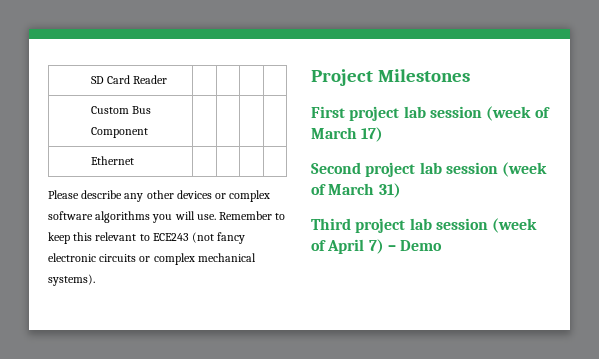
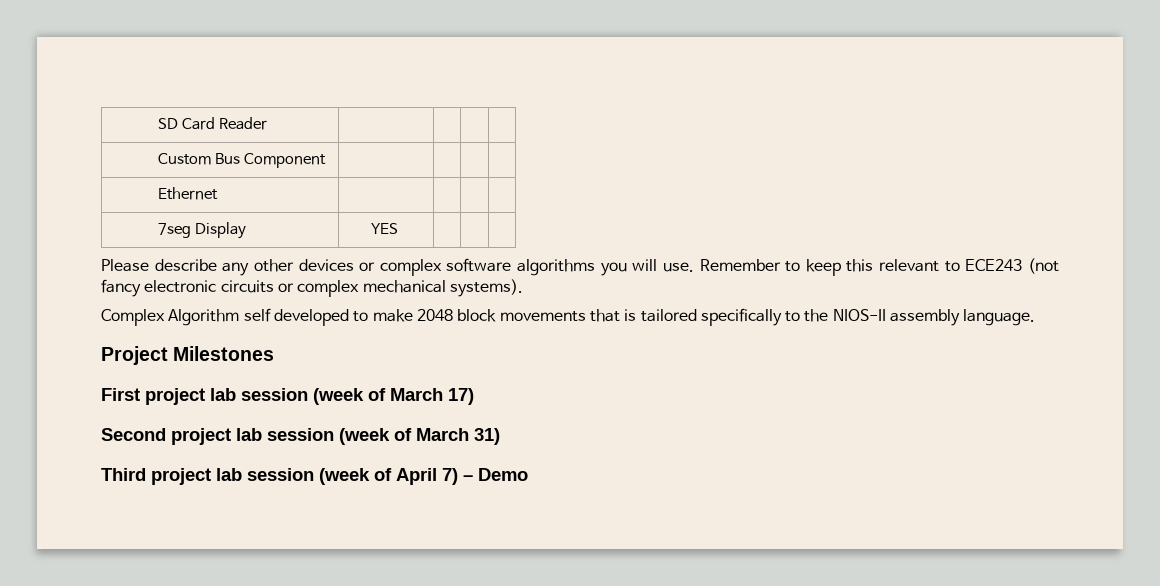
(134, 160) none -> [158,222,247,239] [370,223,398,234] // 7seg Display | YES | | |
(95, 280) none -> [101,308,1036,326] // Complex Algorithm self developed to make 2048 block movements that is tailored specifically to the NIOS-II assembly language.

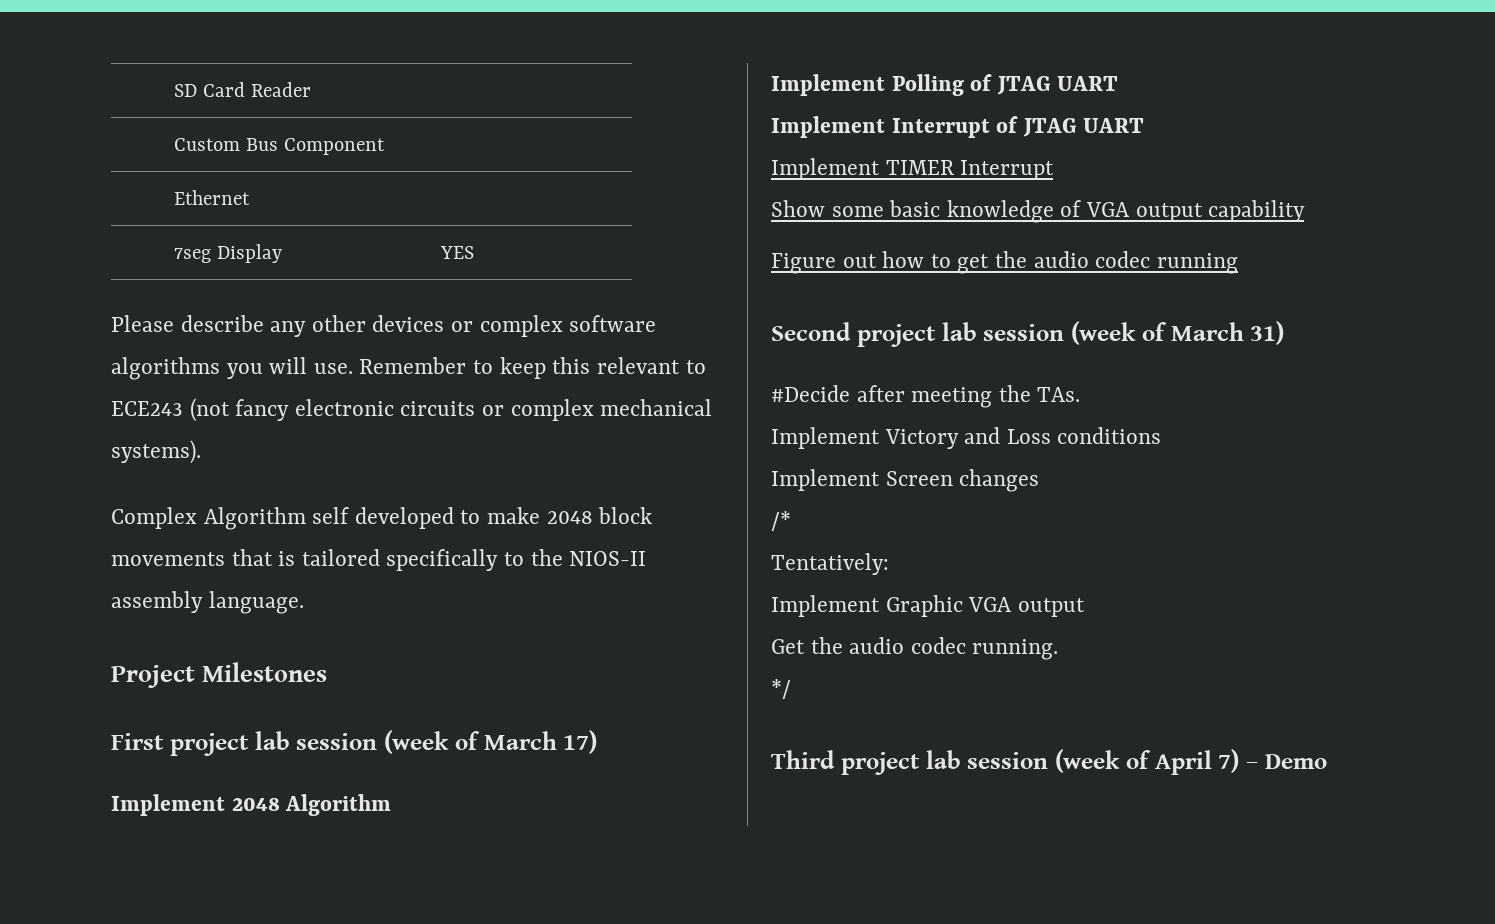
(474, 396) none -> [111,794,392,816] [771,74,1119,96] [771,116,1145,138] [771,158,1055,180] [771,200,1306,223] [771,251,1238,274] // Implement 2048 Algorithm // Implement Polling of JTAG UART // Implement Interrupt of JTAG UART // Implement TIMER Interrupt // Show some basic knowledge of VGA output capability // Figure out how to get the audio codec running
(500, 436) none -> [771,385,1081,408] [771,427,1162,449] [771,469,1040,492] [771,511,791,531] [771,553,889,575] [771,595,1085,617] [771,637,1059,660] [771,679,791,699] // #Decide after meeting the TAs. // Implement Victory and Loss conditions // Implement Screen changes // /* // Tentatively: // Implement Graphic VGA output // Get the audio codec running. // */

